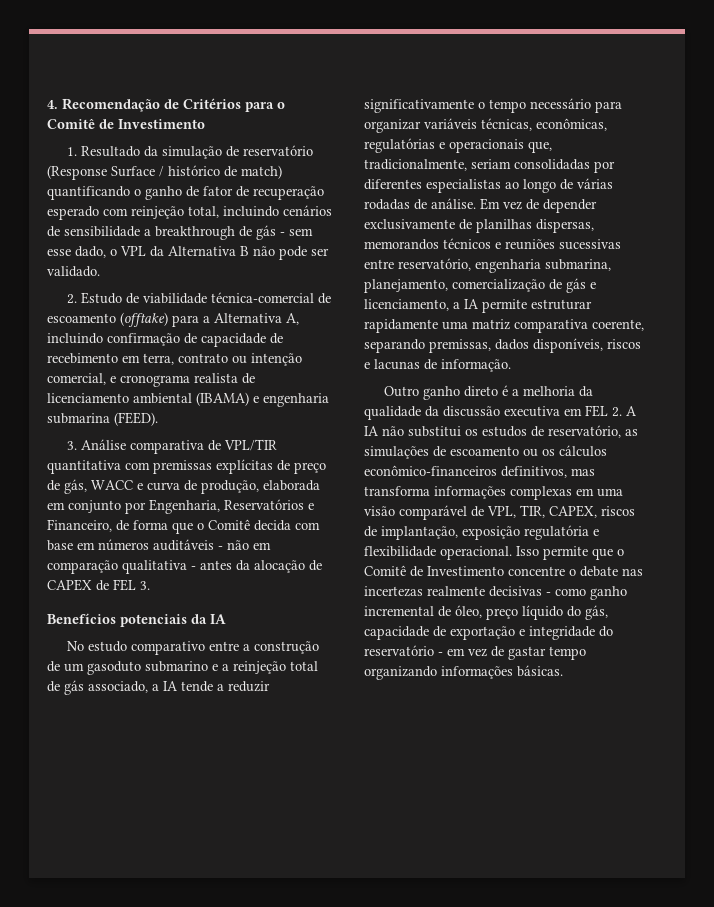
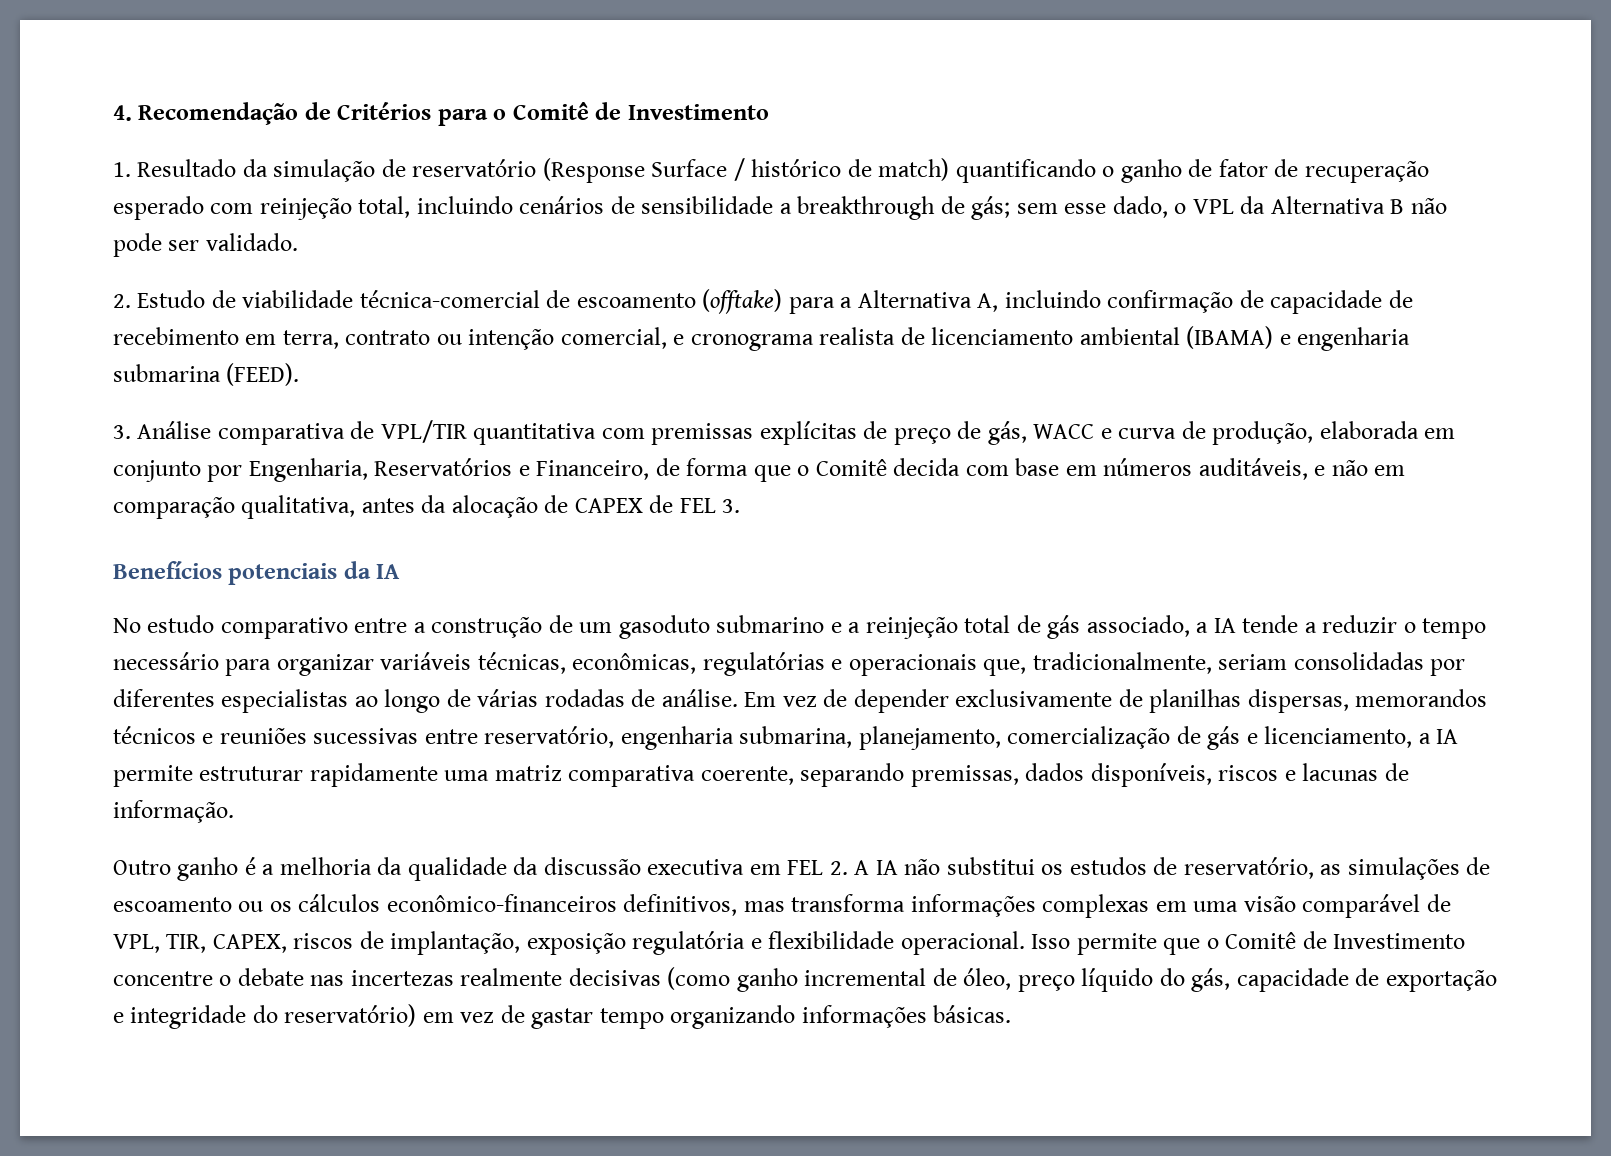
[256,225,285,240] gás - -> [971,196,1011,220] gás;
[153,539,223,551] auditáveis - -> [1198,458,1326,480] auditáveis, e
[122,560,196,574] qualitativa - -> [241,495,356,519] qualitativa,
[364,99,474,113] significativamente -> (1398, 624) none
[463,386,498,397] direto -> (239, 869) none
[546,588,586,596] - como -> [667,967,731,990] (como
[364,645,443,656] reservatório - -> [284,1004,417,1027] reservatório)

